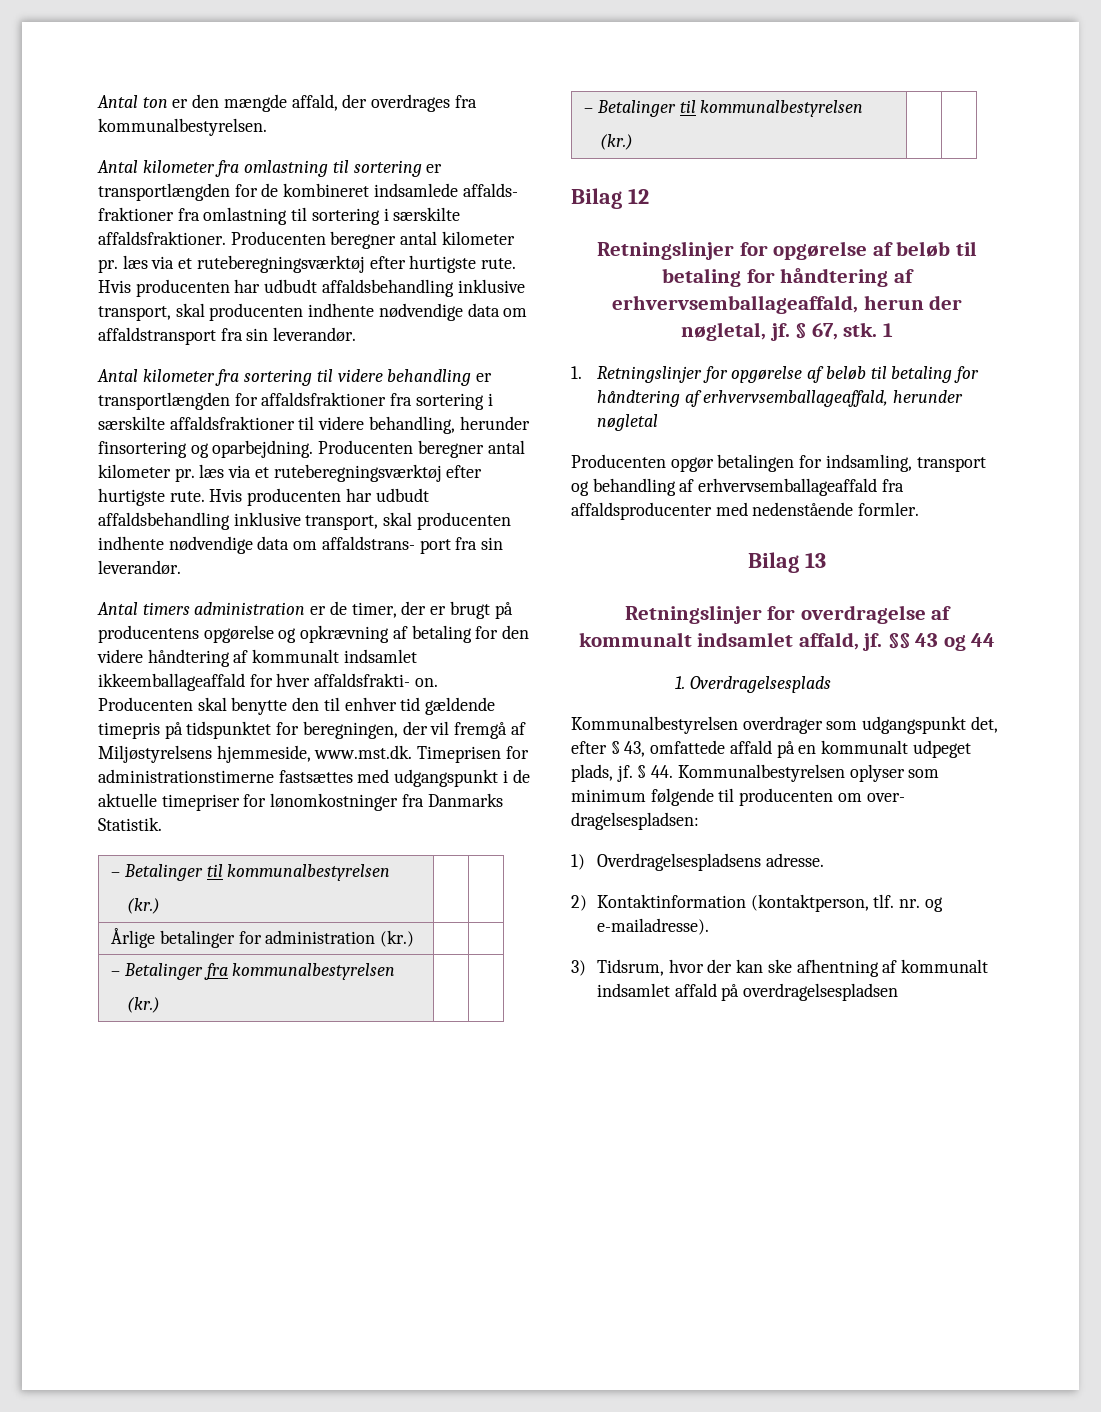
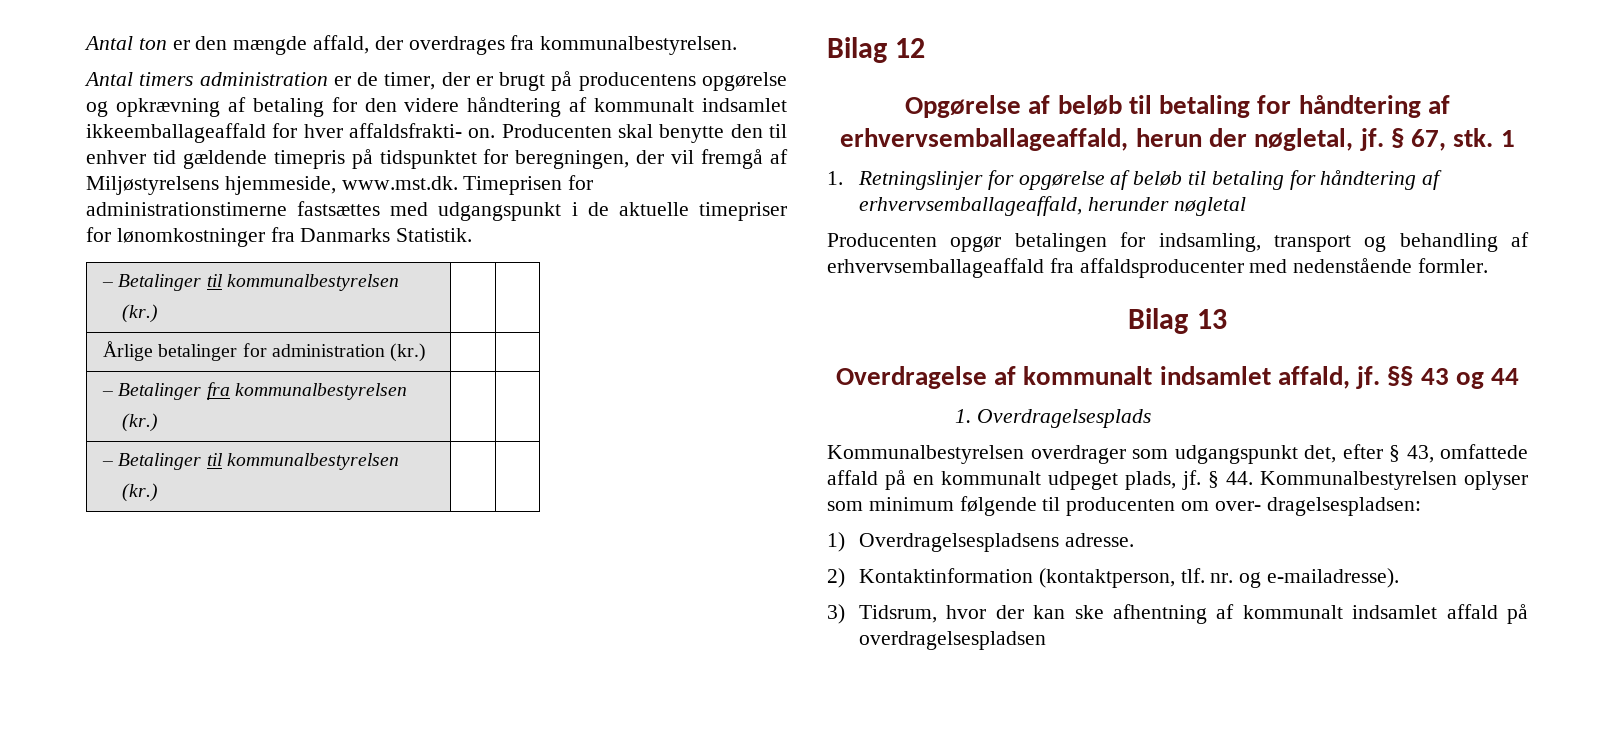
[97,160,443,177] [98,183,518,201] [98,207,461,225] [98,231,515,249] [98,255,517,273] [98,279,525,297] [98,303,528,321] [98,327,357,345] [97,369,493,386] [98,392,493,410] [98,416,530,434] [98,440,525,458] [98,464,483,482] [98,488,429,506] [98,512,511,530] [98,536,504,554] [98,560,181,575] // Antal kilometer fra omlastning til sortering er transportlængden for de kombineret indsamlede affalds- fraktioner fra omlastning til sortering i særskilte affaldsfraktioner. Producenten beregner antal kilometer pr. læs via et ruteberegningsværktøj efter hurtigste rute. Hvis producenten har udbudt affaldsbehandling inklusive transport, skal producenten indhente nødvendige data om affaldstransport fra sin leverandør. // Antal kilometer fra sortering til videre behandling er transportlængden for affaldsfraktioner fra sortering i særskilte affaldsfraktioner til videre behandling, herunder finsortering og oparbejdning. Producenten beregner antal kilometer pr. læs via et ruteberegningsværktøj efter hurtigste rute. Hvis producenten har udbudt affaldsbehandling inklusive transport, skal producenten indhente nødvendige data om affaldstrans- port fra sin leverandør. -> (738, 45) none
[597,241,868,260] Retningslinjer for opgørelse -> [904,95,1021,118] Opgørelse
[624,605,926,624] Retningslinjer for overdragelse -> [835,366,987,389] Overdragelse

